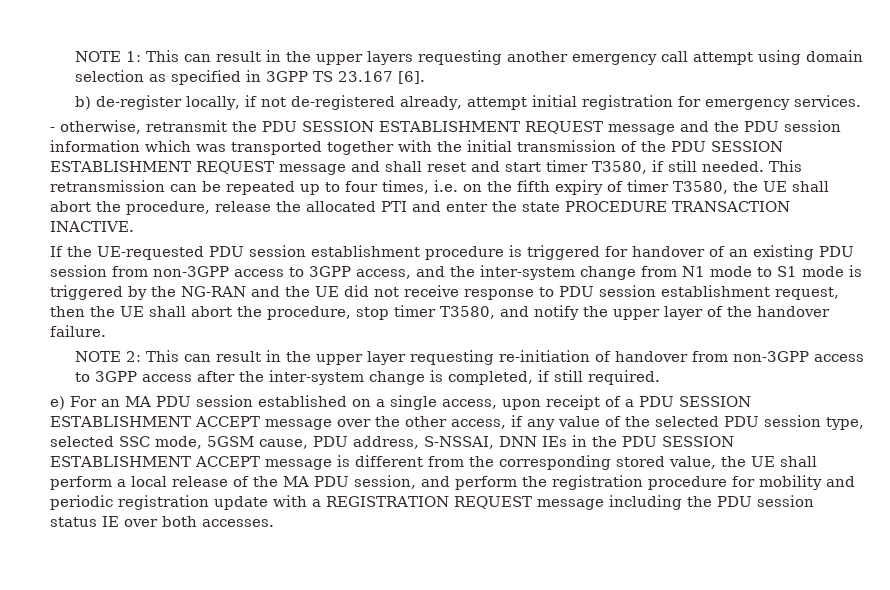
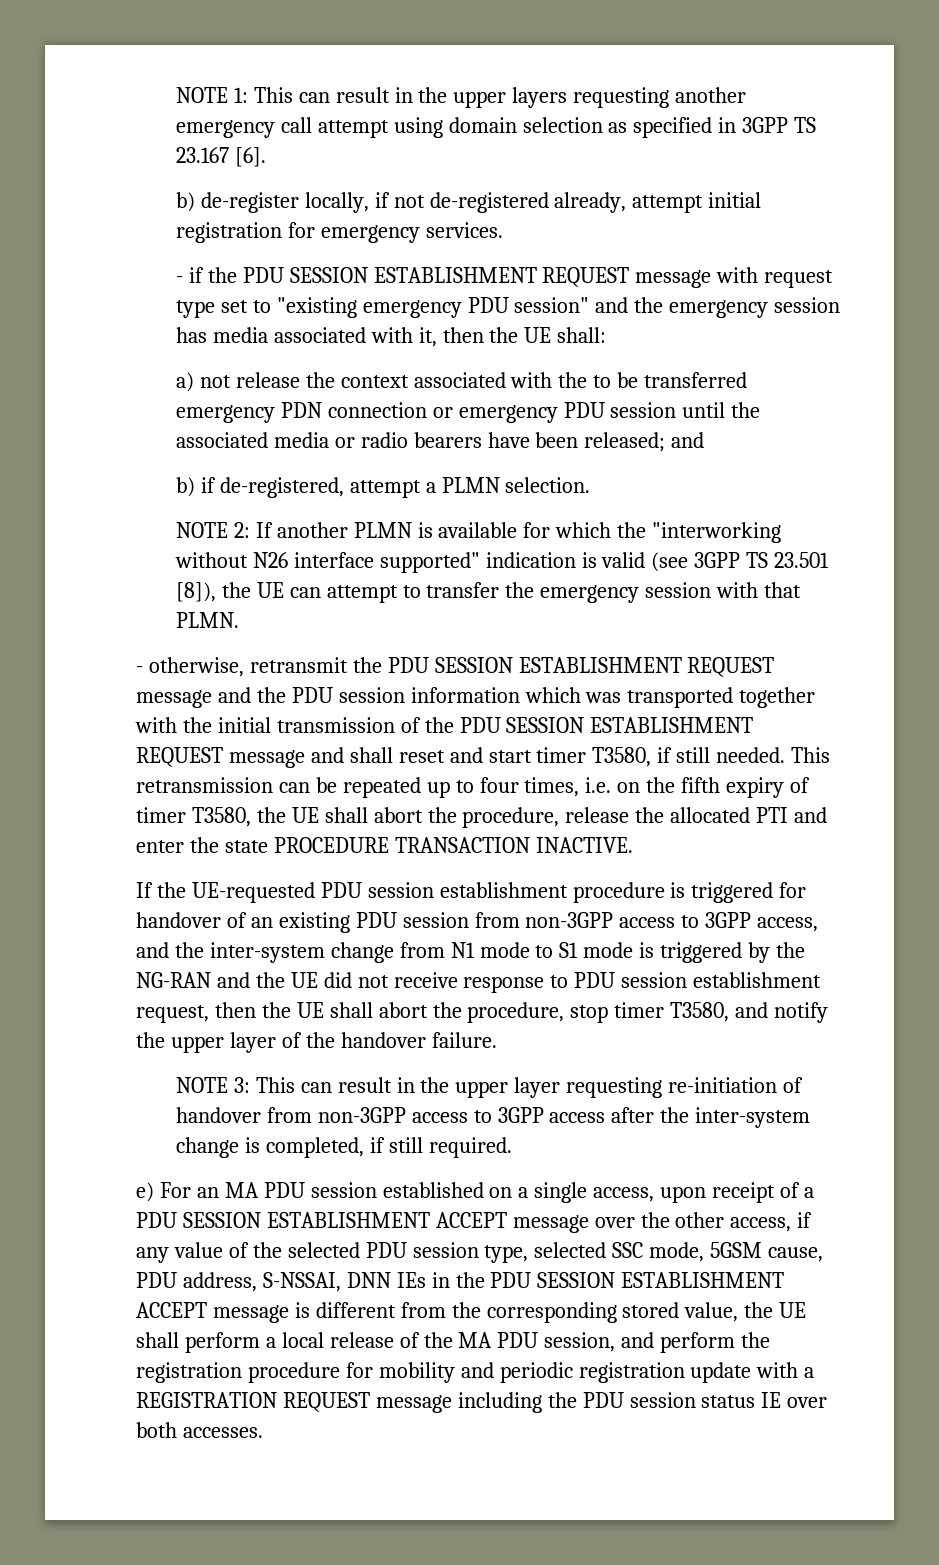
(862, 101) none -> [175,267,834,288] [175,297,841,318] [175,327,607,347] [175,372,748,392] [175,402,761,423] [175,432,705,452] [175,477,591,498] [175,522,782,543] [174,552,830,573] [175,582,802,603] [175,612,239,628] // - if the PDU SESSION ESTABLISHMENT REQUEST message with request type set to "existing emergency PDU session" and the emergency session has media associated with it, then the UE shall: // a) not release the context associated with the to be transferred emergency PDN connection or emergency PDU session until the associated media or radio bearers have been released; and // b) if de-registered, attempt a PLMN selection. // NOTE 2: If another PLMN is available for which the "interworking without N26 interface supported" indication is valid (see 3GPP TS 23.501 [8]), the UE can attempt to transfer the emergency session with that PLMN.
[126,351,142,362] 2: -> [233,1077,250,1093] 3:

